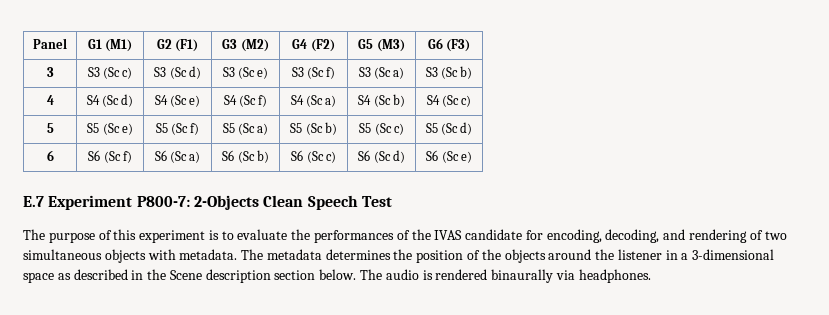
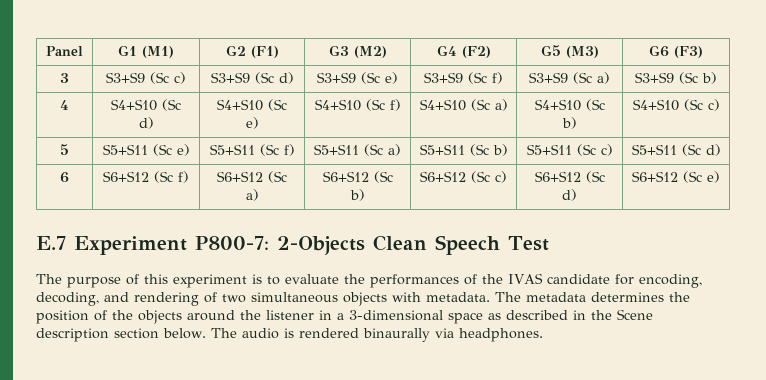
[87,67,133,79] [154,66,201,79] [222,67,269,79] [291,67,336,79] [358,67,405,79] [425,67,438,77] S3 (Sc c) | S3 (Sc d) | S3 (Sc e) | S3 (Sc f) | S3 (Sc a) | S3 -> [106,72,186,84] [210,72,294,84] [317,72,398,84] [424,72,503,84] [529,72,610,84] [635,72,674,83] S3+S9 (Sc c) | S3+S9 (Sc d) | S3+S9 (Sc e) | S3+S9 (Sc f) | S3+S9 (Sc a) | S3+S9
[86,94,134,107] [154,95,201,107] [223,95,268,107] [290,95,337,107] [358,94,405,107] [426,95,440,105] S4 (Sc d) | S4 (Sc e) | S4 (Sc f) | S4 (Sc a) | S4 (Sc b) | S4 -> [110,99,181,111] [138,117,154,129] [217,99,287,111] [245,117,259,129] [314,99,401,111] [419,99,508,111] [534,99,605,111] [561,117,577,129] [632,99,679,111] S4+S10 (Sc d) | S4+S10 (Sc e) | S4+S10 (Sc f) | S4+S10 (Sc a) | S4+S10 (Sc b) | S4+S10
[87,123,133,135] [155,123,200,135] [222,123,269,135] [290,122,337,135] [359,123,404,135] [425,123,438,133] S5 (Sc e) | S5 (Sc f) | S5 (Sc a) | S5 (Sc b) | S5 (Sc c) | S5 -> [102,144,190,156] [209,144,295,156] [314,144,401,156] [419,144,508,156] [526,144,613,156] [631,144,677,155] S5+S11 (Sc e) | S5+S11 (Sc f) | S5+S11 (Sc a) | S5+S11 (Sc b) | S5+S11 (Sc c) | S5+S11
[88,150,132,163] [154,150,201,163] [222,150,269,163] [291,150,336,163] [358,150,405,163] [426,150,439,161] S6 (Sc f) | S6 (Sc a) | S6 (Sc b) | S6 (Sc c) | S6 (Sc d) | S6 -> [103,171,189,183] [217,171,287,183] [245,189,259,201] [322,171,393,183] [349,189,365,201] [420,171,507,183] [534,171,605,183] [562,189,577,201] [632,171,678,182] S6+S12 (Sc f) | S6+S12 (Sc a) | S6+S12 (Sc b) | S6+S12 (Sc c) | S6+S12 (Sc d) | S6+S12

